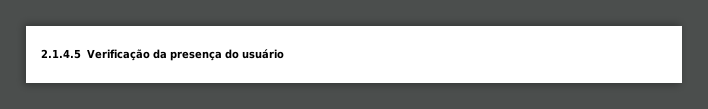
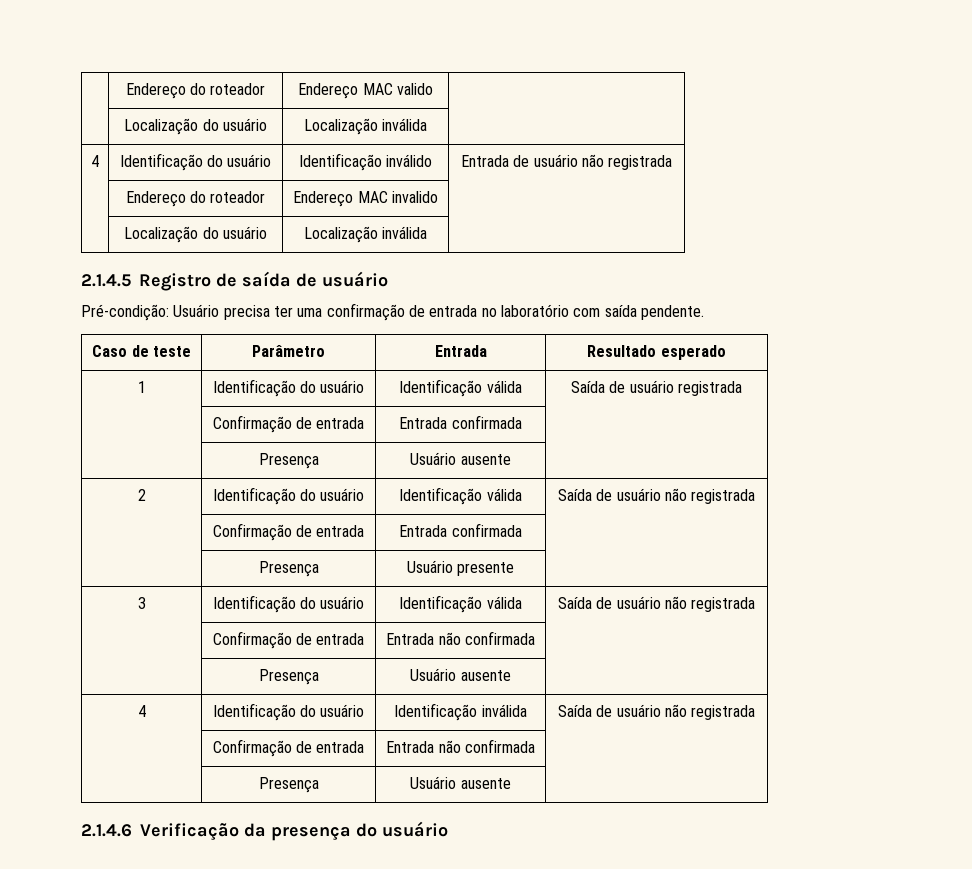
[41,49,81,59] 2.1.4.5 -> [125,83,266,99] [298,83,433,99] [124,118,267,135] [303,118,428,135] [91,155,99,167] [119,153,272,171] [298,153,433,171] [460,154,673,170] [125,191,266,207] [293,191,438,207] [124,226,267,243] [303,226,428,243] [81,271,388,291] [81,303,704,321] [92,345,191,357] [252,345,325,357] [434,345,487,357] [587,345,726,360] [137,381,146,393] [212,379,365,397] [399,379,522,397] [571,380,742,396] [212,415,365,433] [399,415,522,429] [258,453,319,469] [410,452,511,465] [137,489,146,501] [212,487,365,505] [399,487,522,505] [557,488,756,504] [212,523,365,541] [399,523,522,537] [258,561,319,577] [406,560,515,576] [137,597,146,609] [212,595,365,613] [399,595,522,613] [557,596,756,612] [212,631,365,649] [386,631,535,645] [258,669,319,685] [410,668,511,681] [137,705,146,717] [212,703,365,721] [394,703,527,721] [557,704,756,720] [212,739,365,757] [386,739,535,753] [258,777,319,793] [410,776,511,789] [81,824,132,837] | Endereço do roteador | Endereço MAC valido | // | Localização do usuário | Localização inválida | // 4 | Identificação do usuário | Identificação inválido | Entrada de usuário não registrada // | Endereço do roteador | Endereço MAC invalido | // | Localização do usuário | Localização inválida | // 2.1.4.5 Registro de saída de usuário // Pré-condição: Usuário precisa ter uma confirmação de entrada no laboratório com saída pendente. // Caso de teste | Parâmetro | Entrada | Resultado esperado // 1 | Identificação do usuário | Identificação válida | Saída de usuário registrada // | Confirmação de entrada | Entrada confirmada | // | Presença | Usuário ausente | // 2 | Identificação do usuário | Identificação válida | Saída de usuário não registrada // | Confirmação de entrada | Entrada confirmada | // | Presença | Usuário presente | // 3 | Identificação do usuário | Identificação válida | Saída de usuário não registrada // | Confirmação de entrada | Entrada não confirmada | // | Presença | Usuário ausente | // 4 | Identificação do usuário | Identificação inválida | Saída de usuário não registrada // | Confirmação de entrada | Entrada não confirmada | // | Presença | Usuário ausente | // 2.1.4.6

